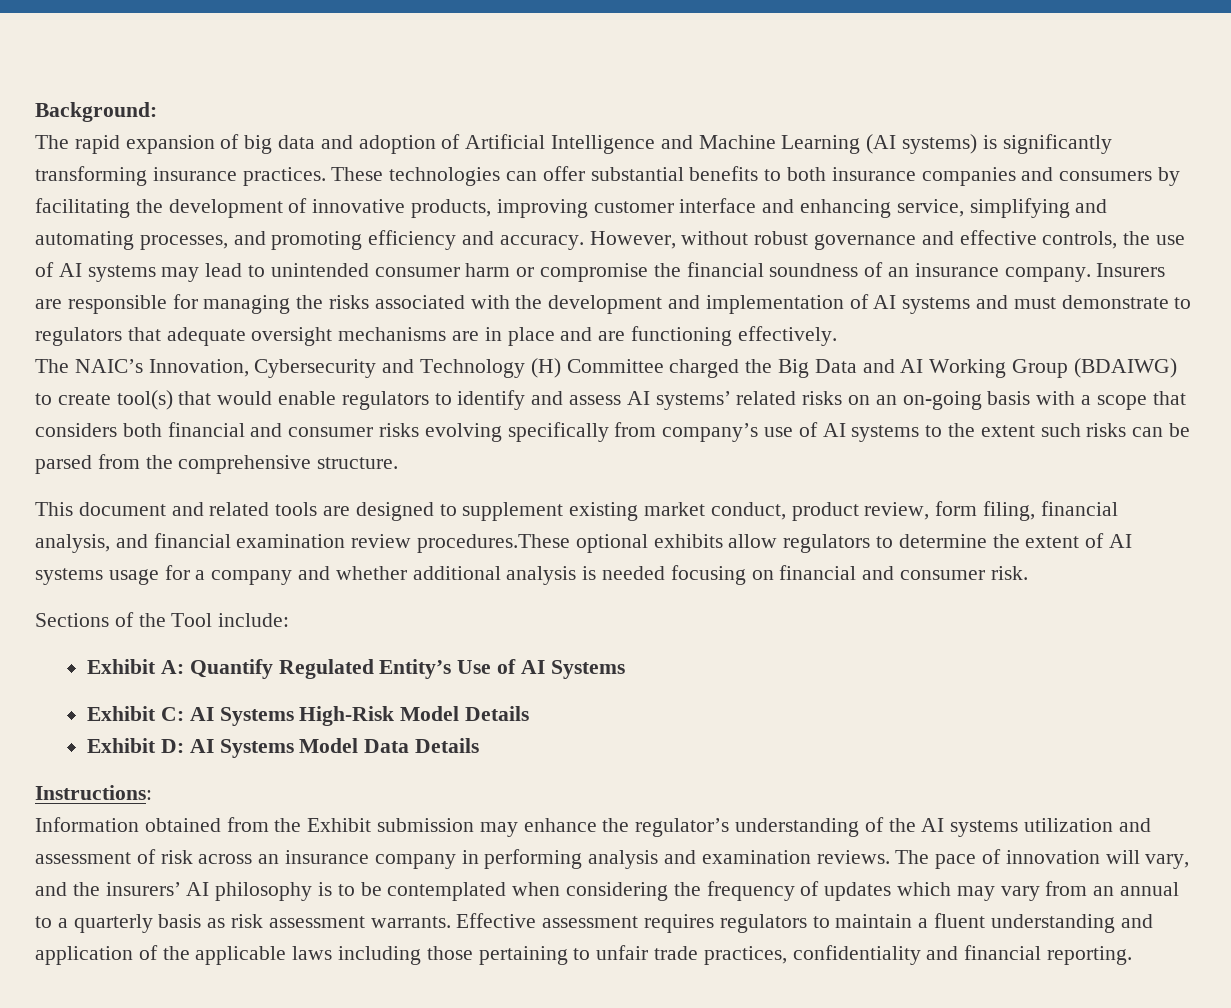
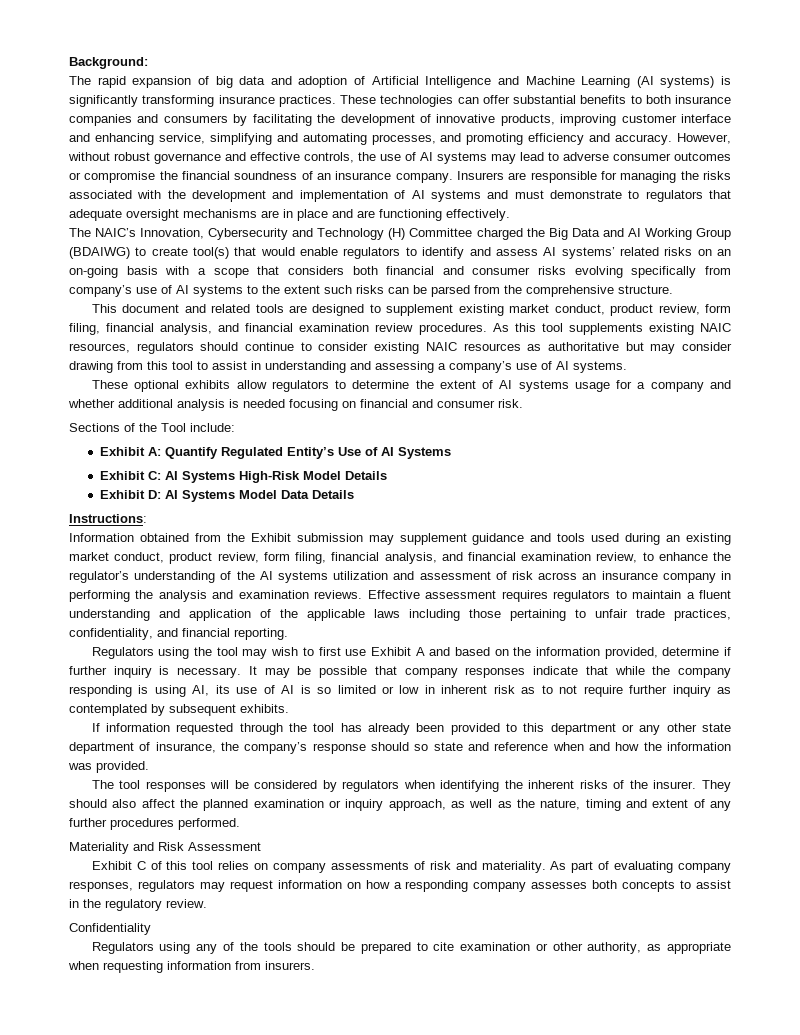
[270,263,511,277] unintended consumer harm -> [563,152,731,161] adverse consumer outcomes
[417,534,571,553] procedures.These -> [418,323,732,335] [69,342,733,354] [69,361,627,373] [91,380,128,389] procedures. As this tool supplements existing NAIC resources, regulators should continue to consider existing NAIC resources as authoritative but may consider drawing from this tool to assist in understanding and assessing a company’s use of AI systems. // These
(518, 829) none -> [399,533,732,545] [69,552,654,564] supplement guidance and tools used during an existing market conduct, product review, form filing, financial analysis, and financial examination review, to
(583, 859) none -> [135,590,154,599] the
[895,849,1190,869] [35,881,1180,901] [35,914,451,933] The pace of innovation will vary, and the insurers’ AI philosophy is to be contemplated when considering the frequency of updates which may vary from an annual to a quarterly basis as risk assessment warrants. -> (363, 594) none
[792,945,921,965] confidentiality -> [69,628,153,640] confidentiality,
(1133, 955) none -> [91,647,731,659] [69,666,731,678] [69,685,732,697] [69,704,289,716] [91,723,731,735] [69,742,731,754] [68,761,149,773] [91,780,731,792] [69,799,731,811] [69,818,240,830] [69,842,261,854] [91,861,731,873] [69,880,732,892] [69,899,207,911] [69,923,151,935] [91,942,732,954] [68,961,315,973] // Regulators using the tool may wish to first use Exhibit A and based on the information provided, determine if further inquiry is necessary. It may be possible that company responses indicate that while the company responding is using AI, its use of AI is so limited or low in inherent risk as to not require further inquiry as contemplated by subsequent exhibits. // If information requested through the tool has already been provided to this department or any other state department of insurance, the company’s response should so state and reference when and how the information was provided. // The tool responses will be considered by regulators when identifying the inherent risks of the insurer. They should also affect the planned examination or inquiry approach, as well as the nature, timing and extent of any further procedures performed. // Materiality and Risk Assessment // Exhibit C of this tool relies on company assessments of risk and materiality. As part of evaluating company responses, regulators may request information on how a responding company assesses both concepts to assist in the regulatory review. // Confidentiality // Regulators using any of the tools should be prepared to cite examination or other authority, as appropriate when requesting information from insurers.

